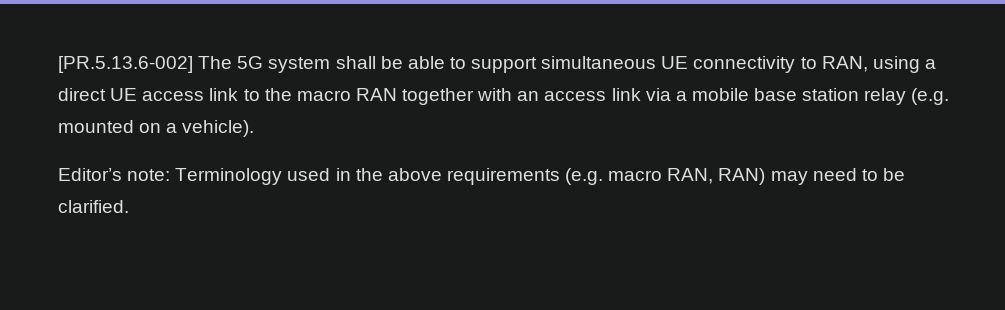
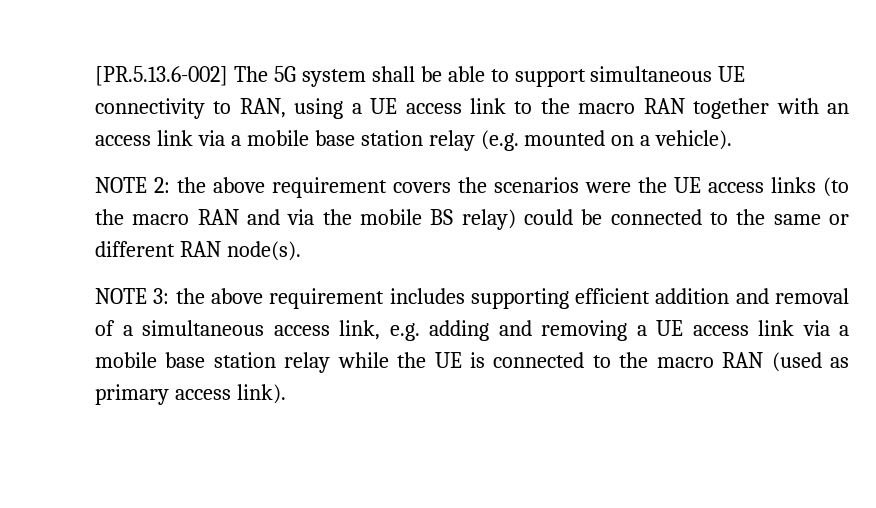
[58,88,106,101] direct -> (362, 108) none
[58,168,905,185] [58,200,129,213] Editor’s note: Terminology used in the above requirements (e.g. macro RAN, RAN) may need to be clarified. -> [95,177,849,198] [95,209,850,230] [95,241,301,261] [95,288,849,309] [95,320,849,341] [95,352,850,373] [95,384,286,405] NOTE 2: the above requirement covers the scenarios were the UE access links (to the macro RAN and via the mobile BS relay) could be connected to the same or different RAN node(s). // NOTE 3: the above requirement includes supporting efficient addition and removal of a simultaneous access link, e.g. adding and removing a UE access link via a mobile base station relay while the UE is connected to the macro RAN (used as primary access link).

